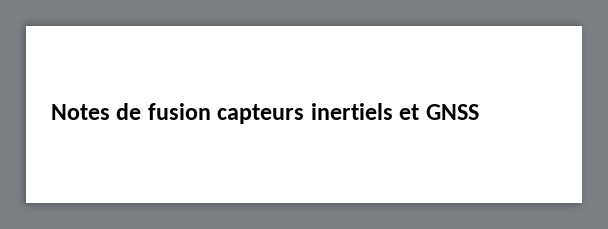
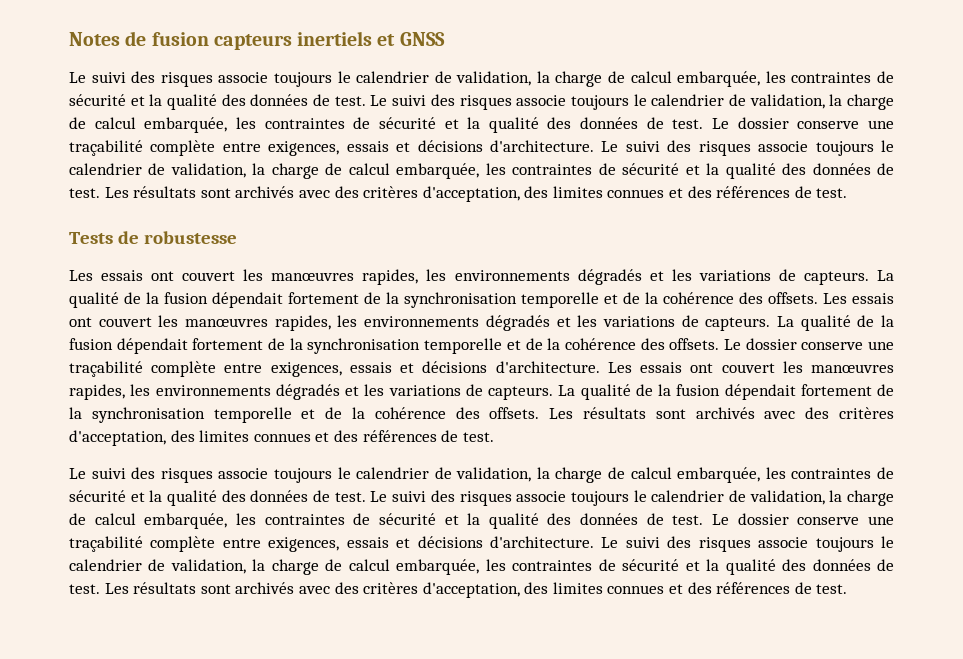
(479, 112) none -> [69,71,894,87] [69,94,895,110] [69,117,894,133] [69,140,895,156] [69,163,895,179] [69,186,848,202] [69,231,237,244] [69,269,895,285] [69,292,894,308] [69,315,894,331] [69,338,894,354] [69,361,894,377] [69,384,894,400] [69,407,894,423] [69,430,494,446] [69,467,894,483] [69,490,895,506] [69,513,894,529] [69,536,895,552] [69,559,895,575] [69,582,848,598] // Le suivi des risques associe toujours le calendrier de validation, la charge de calcul embarquée, les contraintes de sécurité et la qualité des données de test. Le suivi des risques associe toujours le calendrier de validation, la charge de calcul embarquée, les contraintes de sécurité et la qualité des données de test. Le dossier conserve une traçabilité complète entre exigences, essais et décisions d'architecture. Le suivi des risques associe toujours le calendrier de validation, la charge de calcul embarquée, les contraintes de sécurité et la qualité des données de test. Les résultats sont archivés avec des critères d'acceptation, des limites connues et des références de test. // Tests de robustesse // Les essais ont couvert les manœuvres rapides, les environnements dégradés et les variations de capteurs. La qualité de la fusion dépendait fortement de la synchronisation temporelle et de la cohérence des offsets. Les essais ont couvert les manœuvres rapides, les environnements dégradés et les variations de capteurs. La qualité de la fusion dépendait fortement de la synchronisation temporelle et de la cohérence des offsets. Le dossier conserve une traçabilité complète entre exigences, essais et décisions d'architecture. Les essais ont couvert les manœuvres rapides, les environnements dégradés et les variations de capteurs. La qualité de la fusion dépendait fortement de la synchronisation temporelle et de la cohérence des offsets. Les résultats sont archivés avec des critères d'acceptation, des limites connues et des références de test. // Le suivi des risques associe toujours le calendrier de validation, la charge de calcul embarquée, les contraintes de sécurité et la qualité des données de test. Le suivi des risques associe toujours le calendrier de validation, la charge de calcul embarquée, les contraintes de sécurité et la qualité des données de test. Le dossier conserve une traçabilité complète entre exigences, essais et décisions d'architecture. Le suivi des risques associe toujours le calendrier de validation, la charge de calcul embarquée, les contraintes de sécurité et la qualité des données de test. Les résultats sont archivés avec des critères d'acceptation, des limites connues et des références de test.

